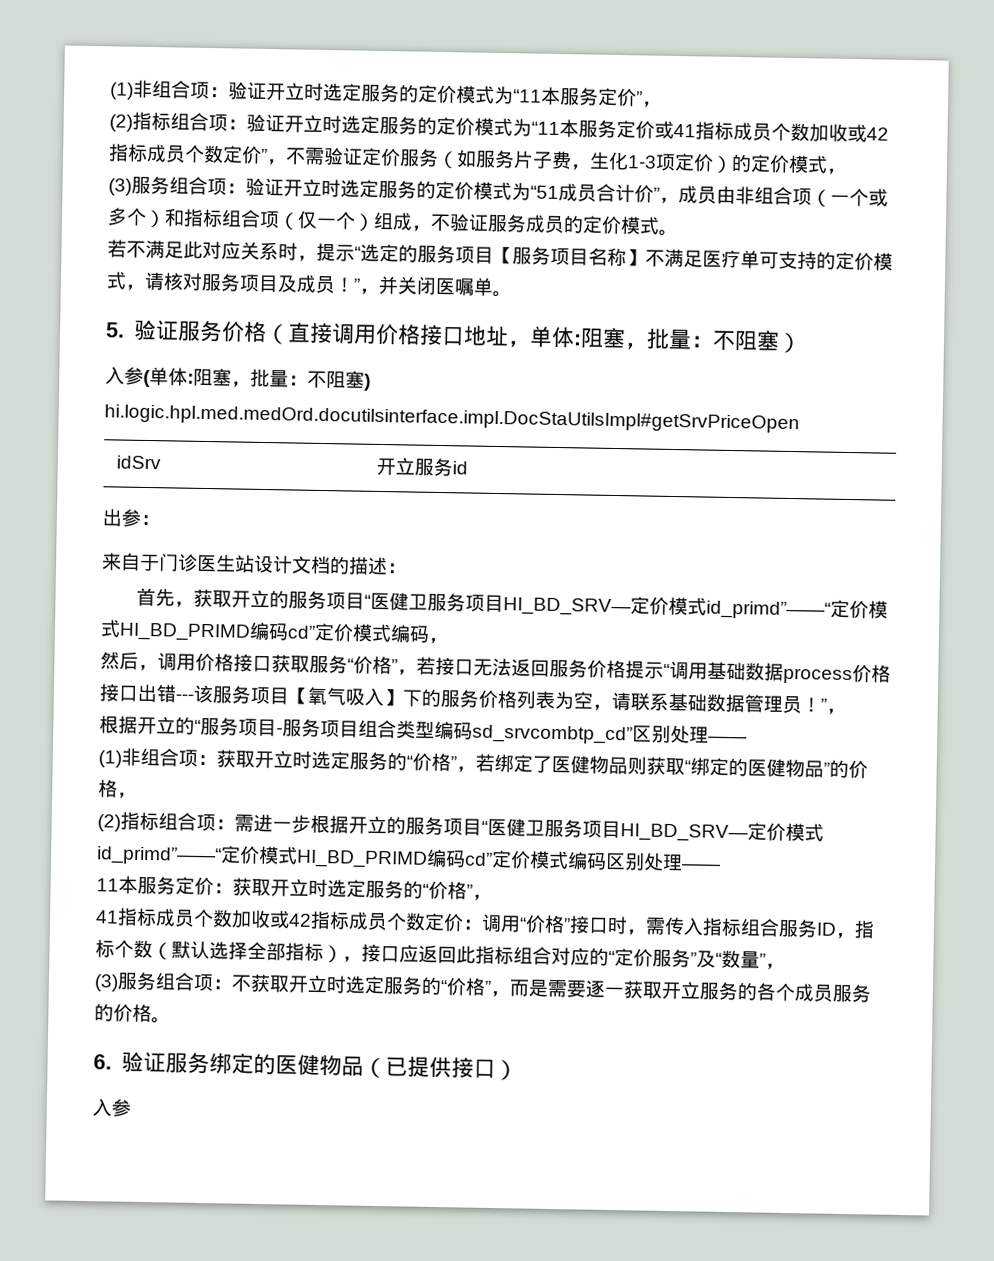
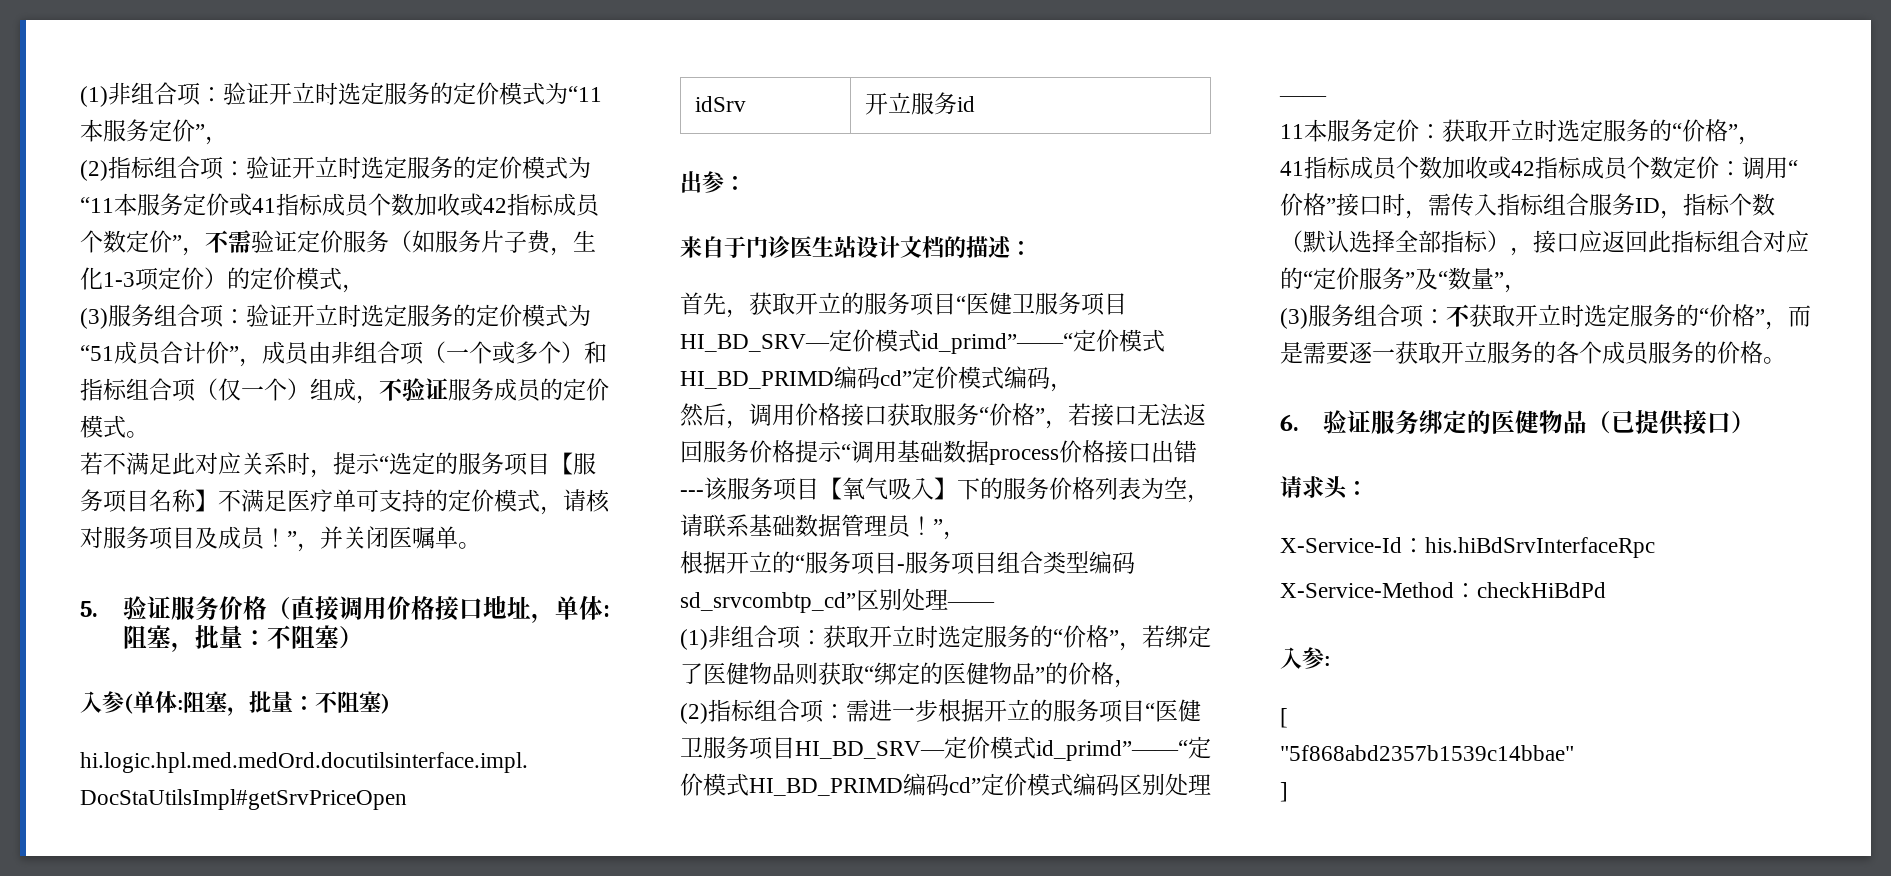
[92,1098,131,1117] 入参 -> [1280,476,1368,499] [1280,537,1655,558] [1280,582,1606,598] [1280,647,1330,669] [1280,708,1288,728] [1280,745,1574,761] [1280,782,1288,802] 请求头： // X-Service-Id：his.hiBdSrvInterfaceRpc // X-Service-Method：checkHiBdPd // 入参: // [ // "5f868abd2357b1539c14bbae" // ]

